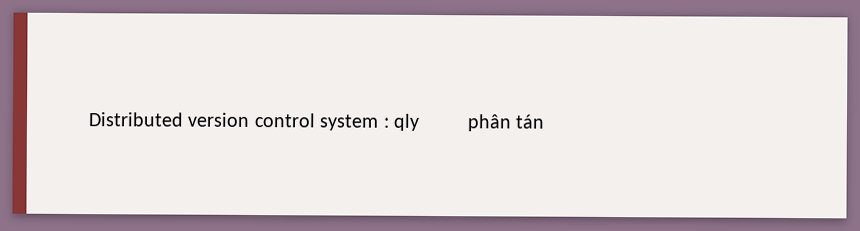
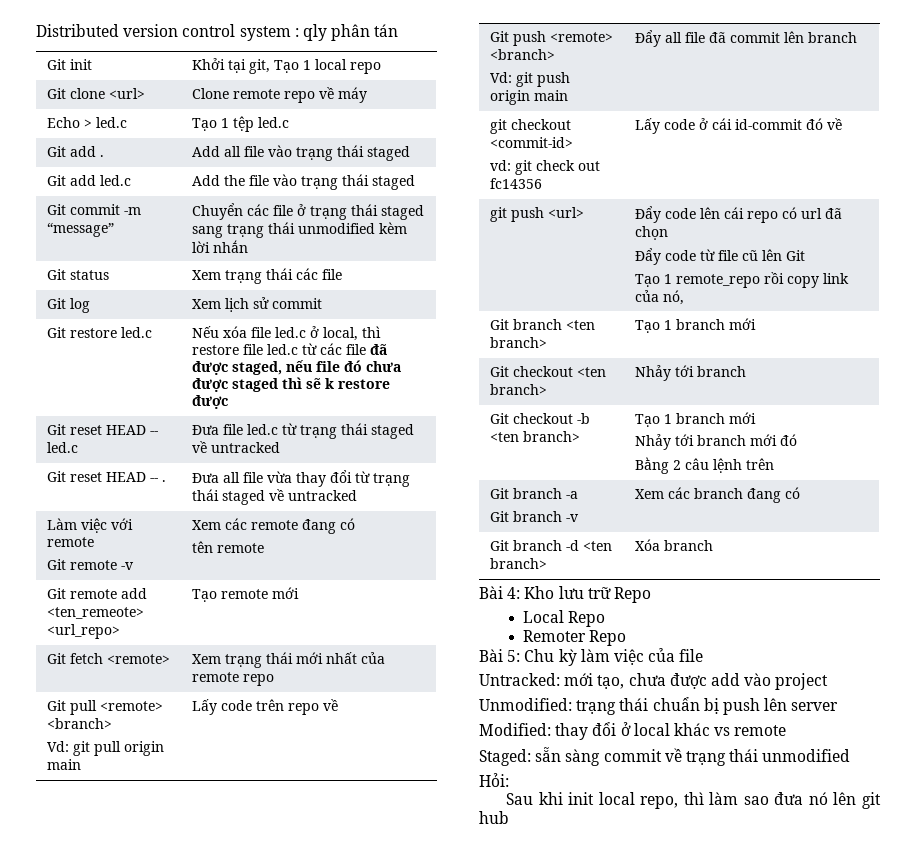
(546, 121) none -> [47,59,93,70] [192,58,382,74] [47,88,146,99] [192,87,368,103] [47,117,128,128] [192,116,290,132] [47,146,105,157] [192,145,411,161] [47,175,132,186] [192,174,416,190] [47,204,142,215] [47,222,115,237] [192,203,425,220] [192,222,408,238] [192,240,249,253] [47,269,110,280] [192,268,343,284] [47,298,91,313] [192,297,323,312] [47,327,153,338] [192,326,382,341] [192,343,388,355] [192,360,402,375] [192,377,391,392] [192,395,229,409] [47,424,159,435] [47,442,79,453] [192,423,415,439] [192,441,281,453] [47,471,167,482] [192,470,411,487] [192,489,358,505] [47,518,134,533] [47,537,95,547] [47,559,135,570] [192,518,356,534] [192,541,265,553] [47,588,148,599] [47,607,145,619] [47,624,121,639] [192,587,300,602] [47,653,171,664] [192,652,386,668] [192,672,275,686] [47,700,164,715] [47,718,113,729] [47,741,165,756] [47,759,82,770] [192,699,339,715] [490,31,614,46] [490,49,556,60] [490,72,571,87] [490,90,569,105] [635,30,858,47] [490,119,572,134] [490,137,574,148] [490,160,601,175] [490,178,543,189] [635,118,843,134] [490,207,585,222] [635,206,843,223] [635,226,669,240] [635,248,806,265] [635,272,850,288] [635,290,685,305] [490,319,596,330] [490,337,548,348] [635,318,757,333] [490,366,607,377] [490,384,548,395] [635,365,747,381] [490,413,591,424] [490,431,581,442] [635,412,757,427] [635,434,798,450] [635,457,775,474] [490,488,579,499] [490,511,580,522] [635,487,801,503] [490,540,613,551] [490,558,548,569] [635,539,714,551] [479,586,651,603] [523,610,606,627] [523,630,627,646] [479,648,704,666] [479,673,829,690] [479,697,839,715] [479,722,787,740] [479,747,851,766] [479,773,509,787] [506,792,881,809] [479,811,509,824] // Git init | Khởi tại git, Tạo 1 local repo // Git clone <url> | Clone remote repo về máy // Echo > led.c | Tạo 1 tệp led.c // Git add . | Add all file vào trạng thái staged // Git add led.c | Add the file vào trạng thái staged // Git commit -m “message” | Chuyển các file ở trạng thái staged sang trạng thái unmodified kèm lời nhắn // Git status | Xem trạng thái các file // Git log | Xem lịch sử commit // Git restore led.c | Nếu xóa file led.c ở local, thì restore file led.c từ các file đã được staged, nếu file đó chưa được staged thì sẽ k restore được // Git reset HEAD -- led.c | Đưa file led.c từ trạng thái staged về untracked // Git reset HEAD -- . | Đưa all file vừa thay đổi từ trạng thái staged về untracked // Làm việc với remote // Git remote -v | Xem các remote đang có // tên remote // Git remote add <ten_remeote> <url_repo> | Tạo remote mới // Git fetch <remote> | Xem trạng thái mới nhất của remote repo // Git pull <remote> <branch> // Vd: git pull origin main | Lấy code trên repo về // Git push <remote> <branch> // Vd: git push origin main | Đẩy all file đã commit lên branch // git checkout <commit-id> // vd: git check out fc14356 | Lấy code ở cái id-commit đó về // git push <url> | Đẩy code lên cái repo có url đã chọn // Đẩy code từ file cũ lên Git // Tạo 1 remote_repo rồi copy link của nó, // Git branch <ten branch> | Tạo 1 branch mới // Git checkout <ten branch> | Nhảy tới branch // Git checkout -b <ten branch> | Tạo 1 branch mới // Nhảy tới branch mới đó // Bằng 2 câu lệnh trên // Git branch -a // Git branch -v | Xem các branch đang có // Git branch -d <ten branch> | Xóa branch // Bài 4: Kho lưu trữ Repo // Local Repo // Remoter Repo // Bài 5: Chu kỳ làm việc của file // Untracked: mới tạo, chưa được add vào project // Unmodified: trạng thái chuẩn bị push lên server // Modified: thay đổi ở local khác vs remote // Staged: sẵn sàng commit về trạng thái unmodified // Hỏi: // Sau khi init local repo, thì làm sao đưa nó lên git hub

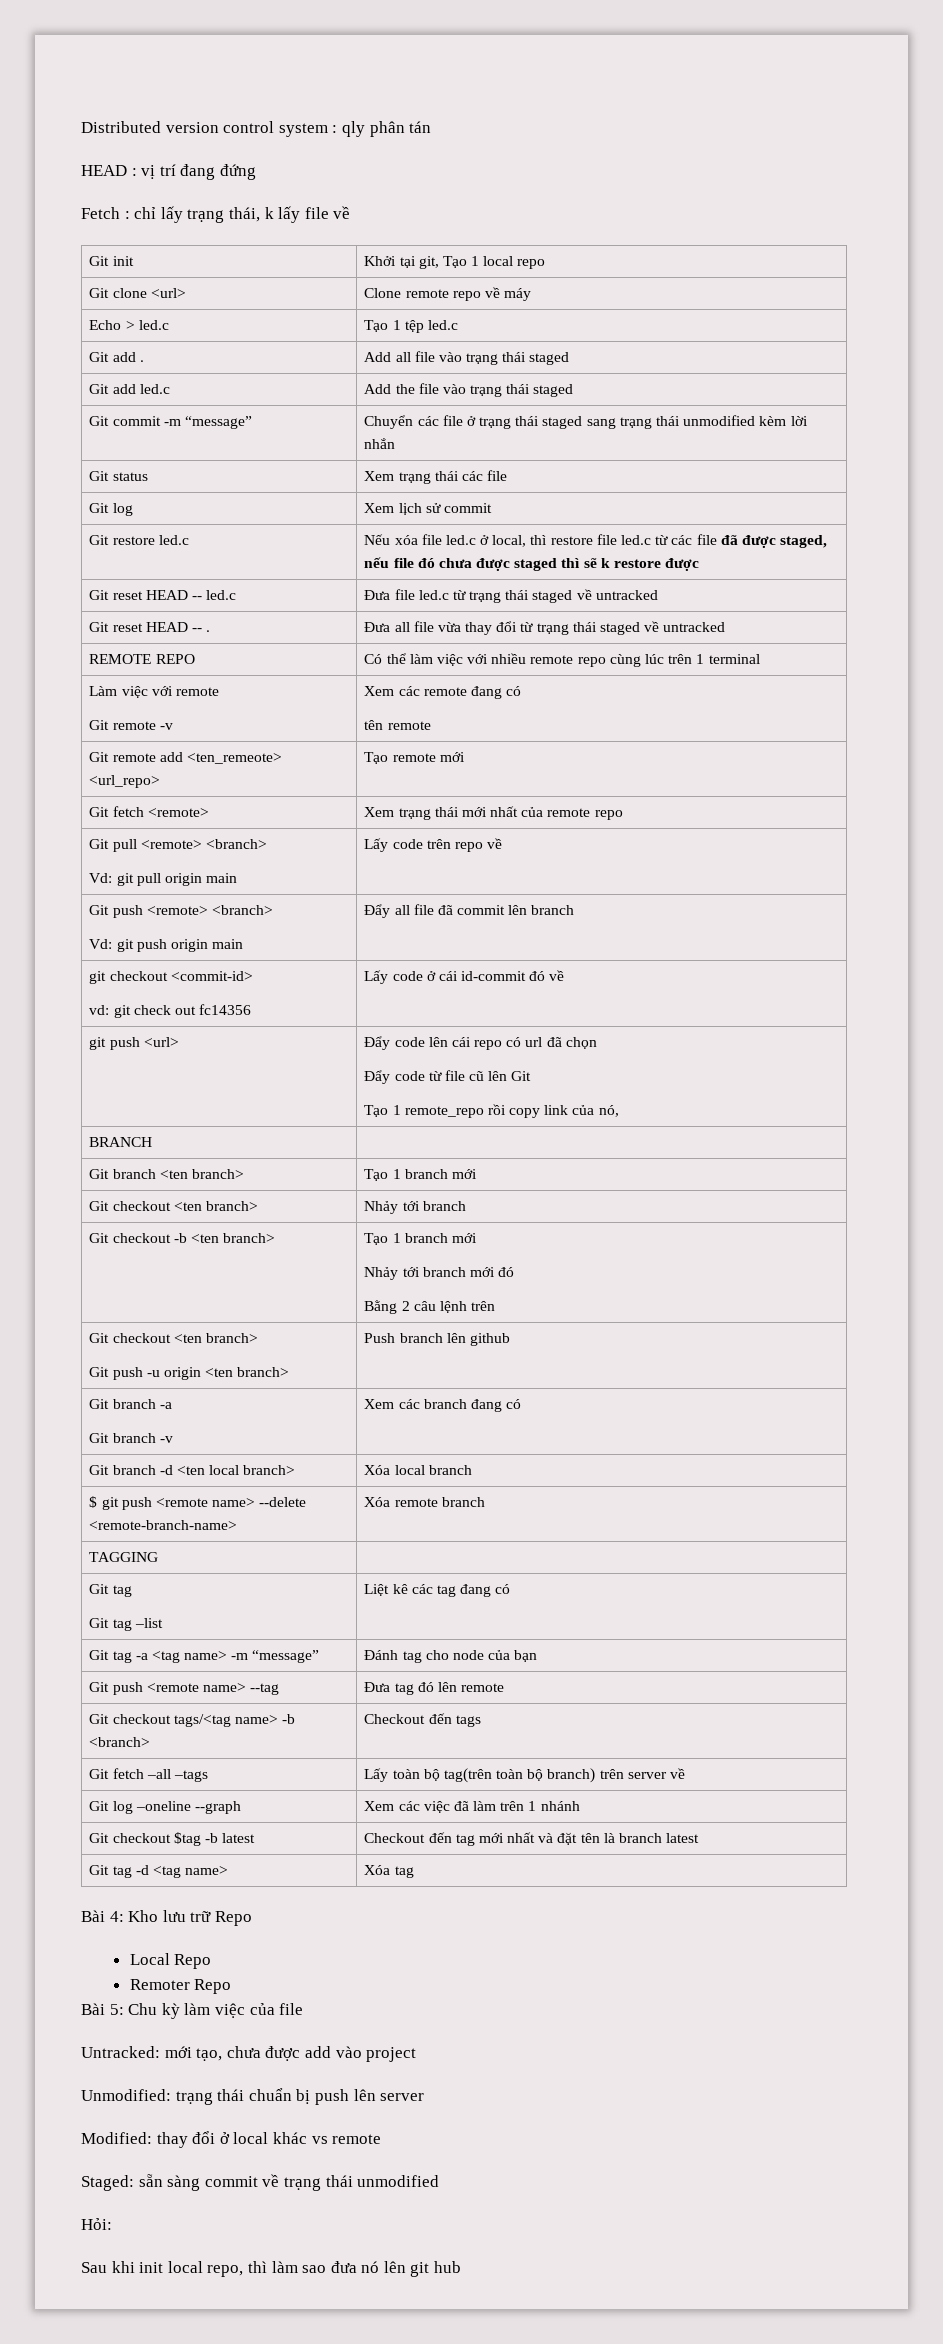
(399, 30) none -> [81,164,256,180] [81,206,351,223] // HEAD : vị trí đang đứng // Fetch : chỉ lấy trạng thái, k lấy file về
(358, 495) none -> [89,654,195,664] [364,653,760,667] // REMOTE REPO | Có thể làm việc với nhiều remote repo cùng lúc trên 1 terminal
(685, 297) none -> [89,1137,153,1147] // BRANCH |
(775, 464) none -> [89,1333,258,1343] [89,1367,290,1380] [364,1333,510,1346] // Git checkout <ten branch> // Git push -u origin <ten branch> | Push branch lên github
(613, 546) none -> [209,1465,240,1475] local
[664,540,714,551] branch -> [394,1465,472,1475] [89,1496,307,1510] [89,1520,238,1530] [364,1497,485,1507] [89,1552,159,1562] [89,1584,132,1597] [89,1618,163,1631] [364,1584,511,1597] [89,1650,320,1663] [364,1650,538,1663] [89,1682,280,1695] [364,1682,505,1695] [89,1714,296,1727] [89,1737,151,1747] [364,1713,481,1727] [89,1768,208,1782] [364,1768,685,1783] [89,1801,241,1814] [364,1801,580,1813] [89,1832,256,1846] [364,1832,700,1846] [89,1865,229,1878] [364,1865,414,1878] local branch // $ git push <remote name> --delete <remote-branch-name> | Xóa remote branch // TAGGING | // Git tag // Git tag –list | Liệt kê các tag đang có // Git tag -a <tag name> -m “message” | Đánh tag cho node của bạn // Git push <remote name> --tag | Đưa tag đó lên remote // Git checkout tags/<tag name> -b <branch> | Checkout đến tags // Git fetch –all –tags | Lấy toàn bộ tag(trên toàn bộ branch) trên server về // Git log –oneline --graph | Xem các việc đã làm trên 1 nhánh // Git checkout $tag -b latest | Checkout đến tag mới nhất và đặt tên là branch latest // Git tag -d <tag name> | Xóa tag

